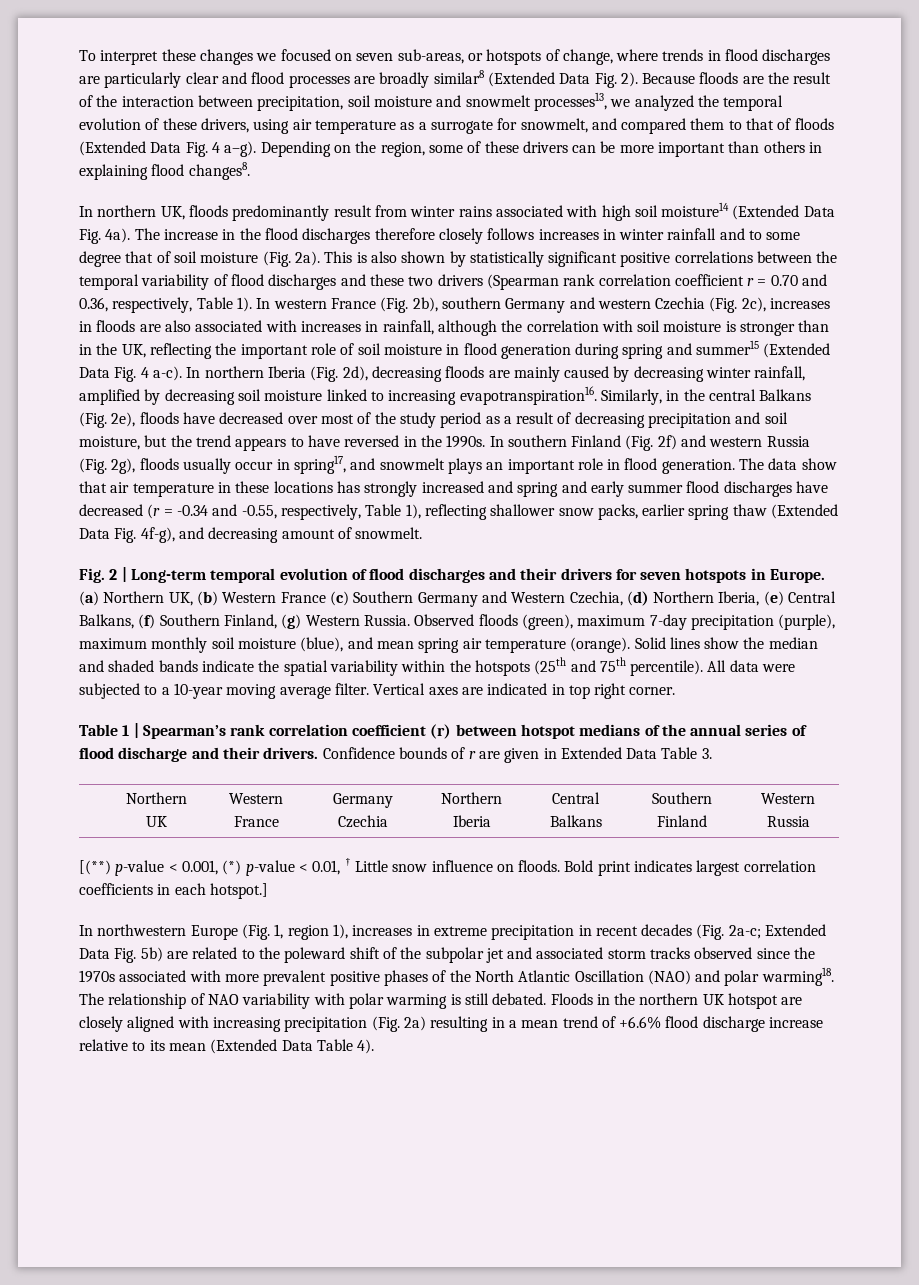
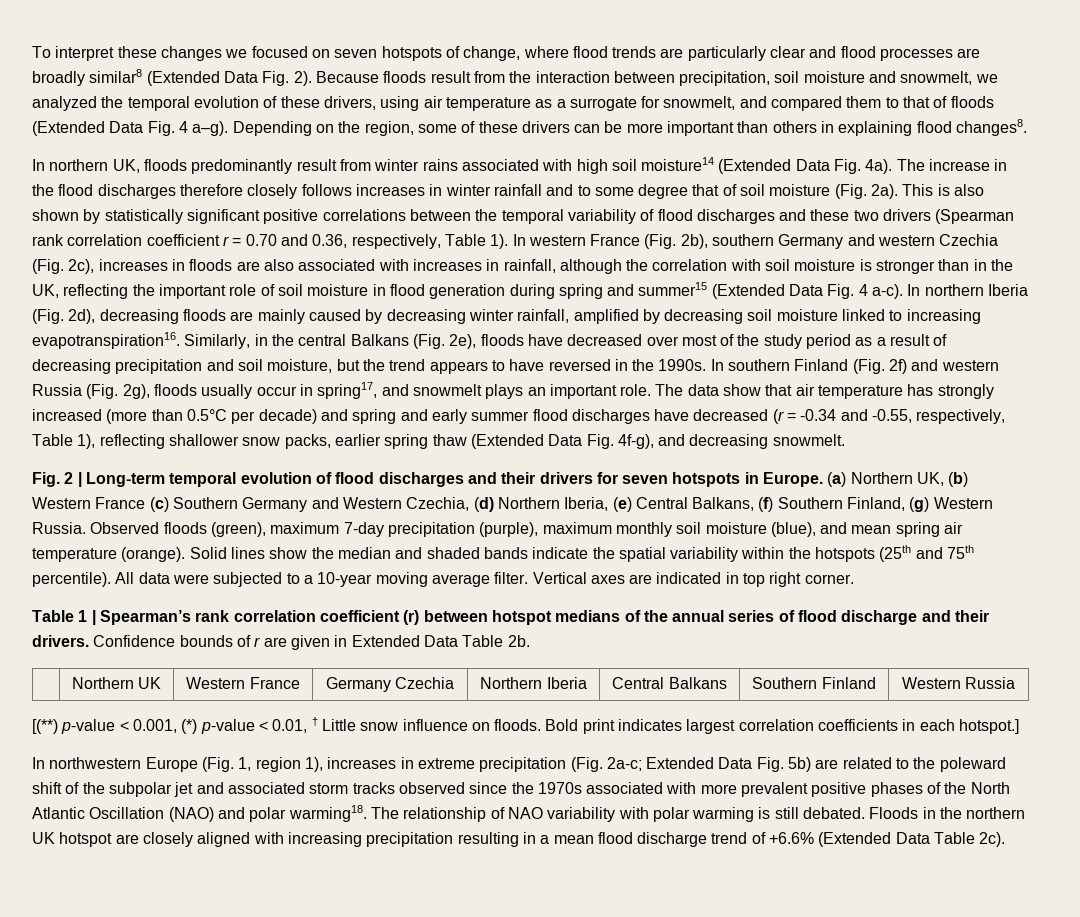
[397,49,483,64] sub-areas, or -> (378, 53) none
[662,49,831,65] trends in flood discharges -> [572,46,657,58] flood trends
[742,72,832,84] [79,95,93,107] are the result of -> [430,71,505,83] result from
[465,92,607,111] snowmelt processes13, -> [900,71,973,85] snowmelt,
[577,458,735,474] role in flood generation. -> [620,384,652,396] role.
[217,481,484,497] in these locations has strongly increased -> [907,384,994,399] [32,409,317,424] has strongly increased (more than 0.5°C per decade)
[281,527,352,539] amount of -> (769, 441) none
[701,748,712,759] 3. -> [507,635,530,647] 2b.
[578,924,693,936] in recent decades -> (567, 764) none
[371,1016,426,1032] (Fig. 2a) -> (454, 839) none
(559, 1024) none -> [597,832,708,847] flood discharge
[665,1016,824,1032] [79,1039,206,1051] flood discharge increase relative to its mean -> (815, 838) none
[357,1039,375,1054] 4). -> [979,832,1006,847] 2c).

